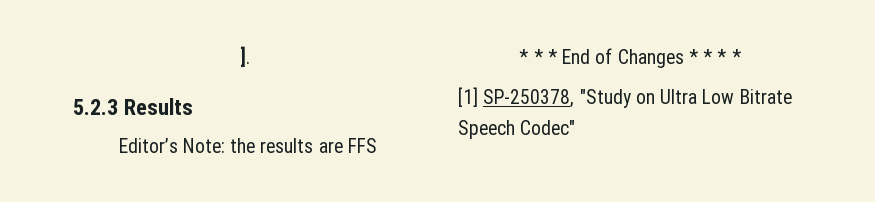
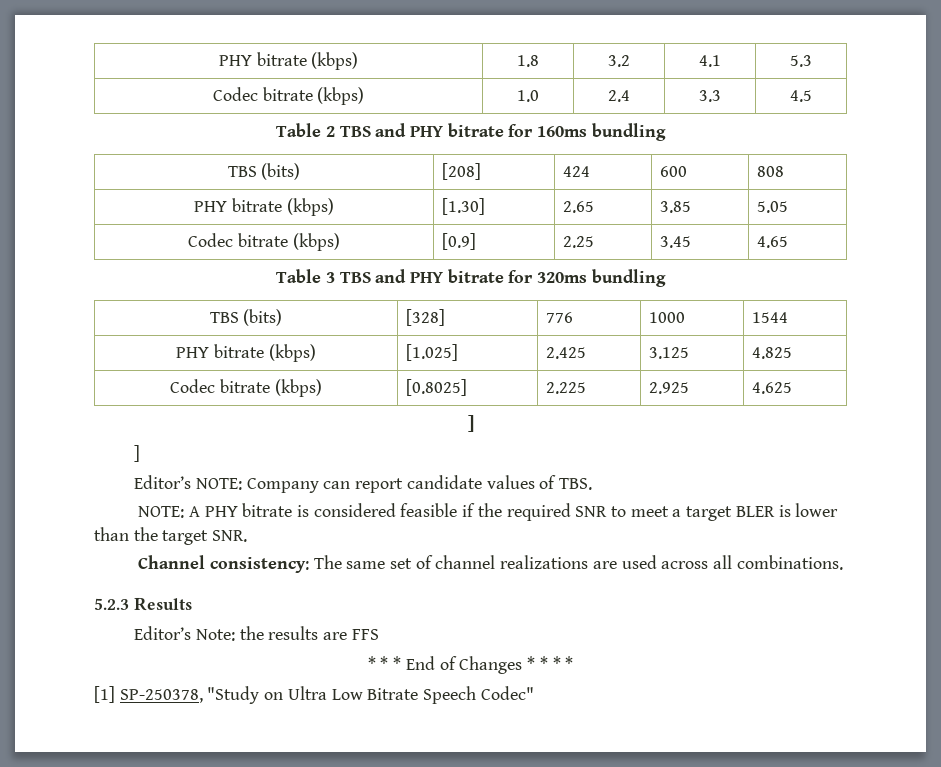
[240,46,250,67] ]. -> [218,52,359,70] [517,55,539,67] [608,55,630,67] [699,55,721,67] [790,55,812,67] [212,87,365,105] [517,90,539,102] [608,90,630,102] [699,90,721,102] [790,90,812,102] [276,123,666,141] [227,163,301,180] [441,163,481,180] [562,166,590,177] [659,166,687,177] [756,166,784,177] [194,198,334,216] [441,198,485,215] [562,201,594,213] [659,201,691,213] [756,201,788,213] [188,233,340,251] [441,233,476,250] [562,236,594,248] [659,236,691,248] [756,236,788,248] [276,269,666,287] [209,309,283,326] [405,309,445,326] [545,312,573,323] [648,312,685,323] [751,312,788,323] [176,344,316,362] [405,344,458,361] [545,347,586,359] [648,347,689,359] [751,347,792,359] [170,379,322,397] [405,379,467,396] [545,382,586,394] [648,382,689,394] [751,382,792,394] [467,415,474,432] [134,445,141,462] [134,475,593,493] [138,503,839,521] [94,527,248,545] [138,555,843,573] PHY bitrate (kbps) | 1.8 | 3.2 | 4.1 | 5.3 // Codec bitrate (kbps) | 1.0 | 2.4 | 3.3 | 4.5 // Table 2 TBS and PHY bitrate for 160ms bundling // TBS (bits) | [208] | 424 | 600 | 808 // PHY bitrate (kbps) | [1.30] | 2.65 | 3.85 | 5.05 // Codec bitrate (kbps) | [0.9] | 2.25 | 3.45 | 4.65 // Table 3 TBS and PHY bitrate for 320ms bundling // TBS (bits) | [328] | 776 | 1000 | 1544 // PHY bitrate (kbps) | [1.025] | 2.425 | 3.125 | 4.825 // Codec bitrate (kbps) | [0.8025] | 2.225 | 2.925 | 4.625 // ] // ] // Editor’s NOTE: Company can report candidate values of TBS. // NOTE: A PHY bitrate is considered feasible if the required SNR to meet a target BLER is lower than the target SNR. // Channel consistency: The same set of channel realizations are used across all combinations.

